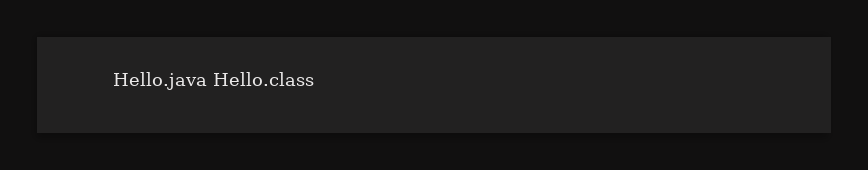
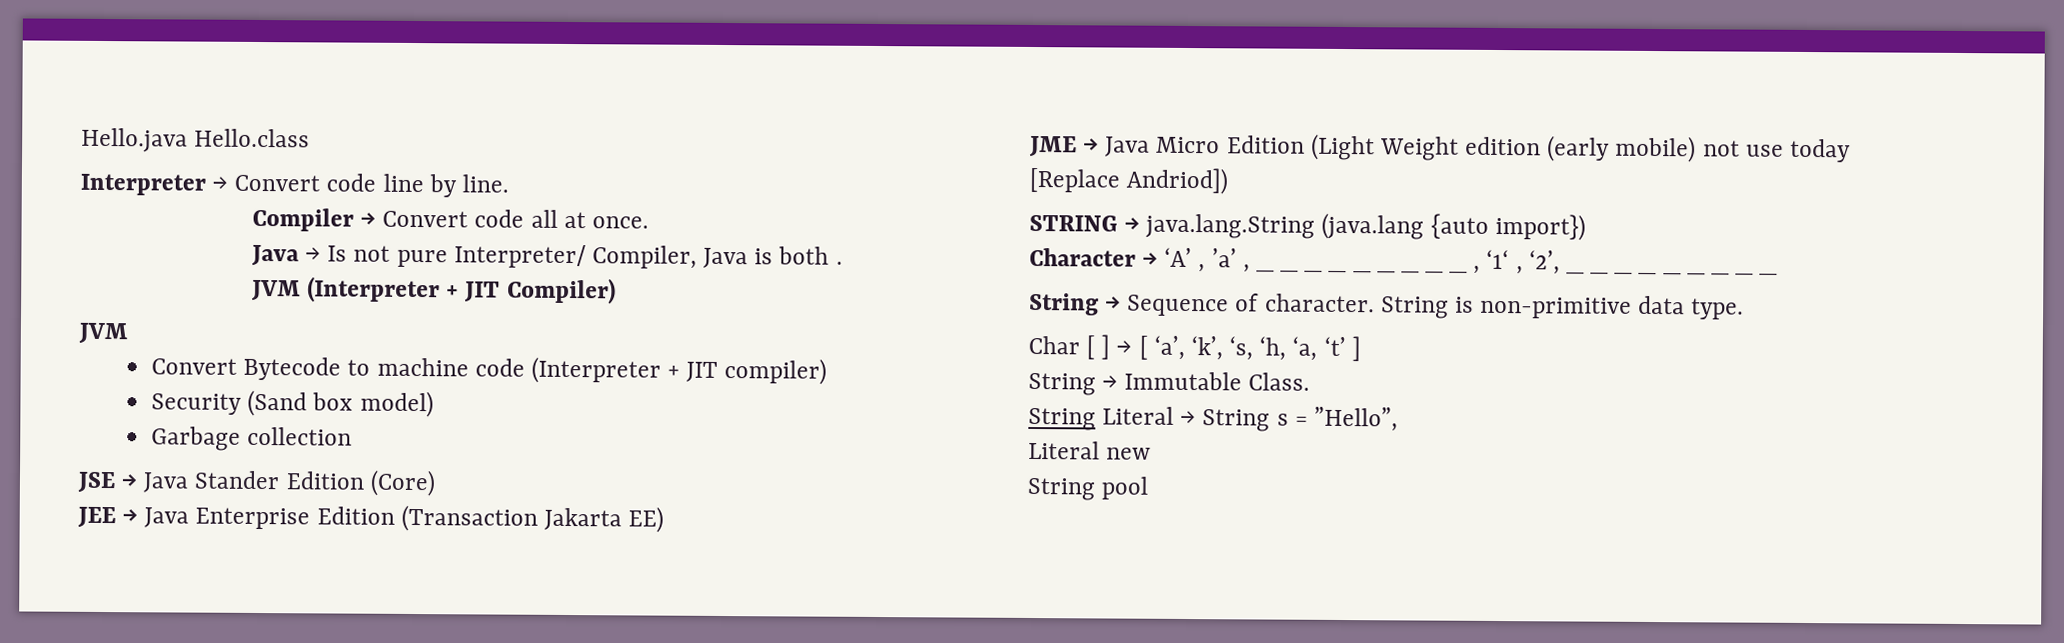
(314, 79) none -> [80,173,509,198] [251,207,649,232] [250,244,843,269] [250,276,616,305] [78,322,128,345] [151,356,828,385] [151,389,434,418] [151,426,353,451] [77,469,436,497] [77,504,665,533] [1029,133,1851,163] [1029,167,1229,195] [1029,212,1586,241] [1029,247,1779,276] [1029,292,1745,320] [1028,334,1361,362] [1028,371,1311,396] [1028,406,1398,432] [1028,440,1152,460] [1027,476,1149,501] // Interpreter → Convert code line by line. // Compiler → Convert code all at once. // Java → Is not pure Interpreter/ Compiler, Java is both . // JVM (Interpreter + JIT Compiler) // JVM // Convert Bytecode to machine code (Interpreter + JIT compiler) // Security (Sand box model) // Garbage collection // JSE → Java Stander Edition (Core) // JEE → Java Enterprise Edition (Transaction Jakarta EE) // JME → Java Micro Edition (Light Weight edition (early mobile) not use today [Replace Andriod]) // STRING → java.lang.String (java.lang {auto import}) // Character → ‘A’ , ’a’ , _ _ _ _ _ _ _ _ _ , ‘1‘ , ‘2’, _ _ _ _ _ _ _ _ _ // String → Sequence of character. String is non-primitive data type. // Char [ ] → [ ‘a’, ‘k’, ‘s, ‘h, ‘a, ‘t’ ] // String → Immutable Class. // String Literal → String s = ”Hello”, // Literal new // String pool

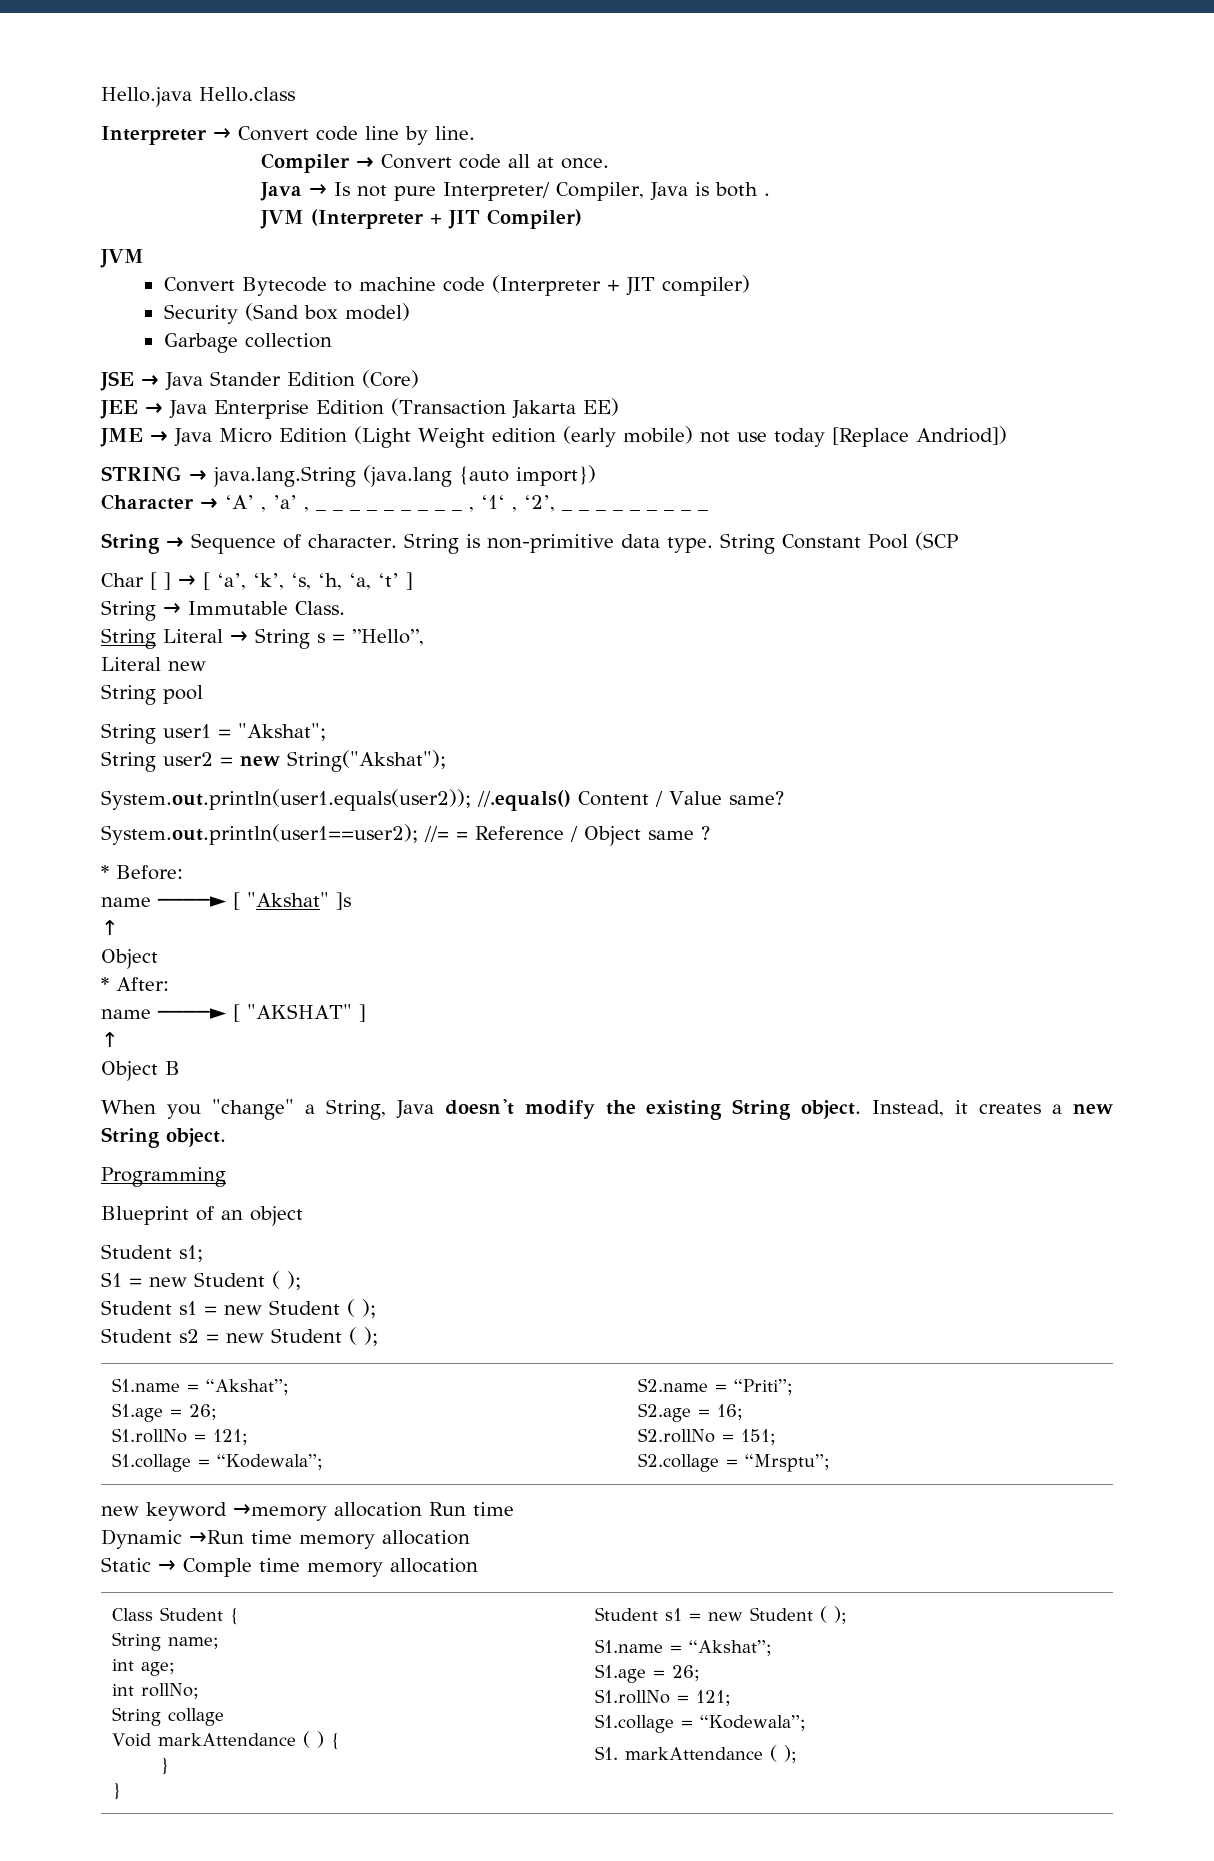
(1745, 309) none -> [719,532,958,554] String Constant Pool (SCP
(1149, 488) none -> [101,723,326,744] [101,750,446,772] [101,789,784,811] [101,824,710,846] [101,865,183,880] [101,892,351,910] [101,920,119,935] [101,949,158,969] [101,977,169,991] [101,1004,366,1022] [101,1032,119,1047] [101,1061,180,1081] [101,1099,1113,1120] [101,1127,226,1148] [101,1167,226,1187] [101,1206,303,1226] [101,1244,203,1262] [101,1271,301,1290] [101,1299,376,1318] [101,1327,378,1346] [112,1378,290,1395] [112,1403,218,1422] [112,1428,249,1445] [112,1453,324,1472] [638,1378,794,1395] [638,1403,744,1422] [638,1428,777,1445] [638,1453,831,1472] [101,1502,514,1521] [101,1529,470,1549] [101,1557,478,1577] [112,1607,240,1625] [112,1632,220,1651] [112,1659,176,1676] [112,1683,200,1699] [112,1707,225,1726] [112,1731,341,1750] [160,1757,170,1775] [112,1782,122,1800] [595,1606,848,1624] [595,1639,773,1656] [595,1664,701,1683] [595,1689,732,1706] [595,1714,807,1733] [595,1745,798,1763] // String user1 = "Akshat"; // String user2 = new String("Akshat"); // System.out.println(user1.equals(user2)); //.equals() Content / Value same? // System.out.println(user1==user2); //= = Reference / Object same ? // * Before: // name ────► [ "Akshat" ]s // ↑ // Object // * After: // name ────► [ "AKSHAT" ] // ↑ // Object B // When you "change" a String, Java doesn't modify the existing String object. Instead, it creates a new String object. // Programming // Blueprint of an object // Student s1; // S1 = new Student ( ); // Student s1 = new Student ( ); // Student s2 = new Student ( ); // S1.name = “Akshat”; // S1.age = 26; // S1.rollNo = 121; // S1.collage = “Kodewala”; | S2.name = “Priti”; // S2.age = 16; // S2.rollNo = 151; // S2.collage = “Mrsptu”; // new keyword →memory allocation Run time // Dynamic →Run time memory allocation // Static → Comple time memory allocation // Class Student { // String name; // int age; // int rollNo; // String collage // Void markAttendance ( ) { // } // } | Student s1 = new Student ( ); // S1.name = “Akshat”; // S1.age = 26; // S1.rollNo = 121; // S1.collage = “Kodewala”; // S1. markAttendance ( );

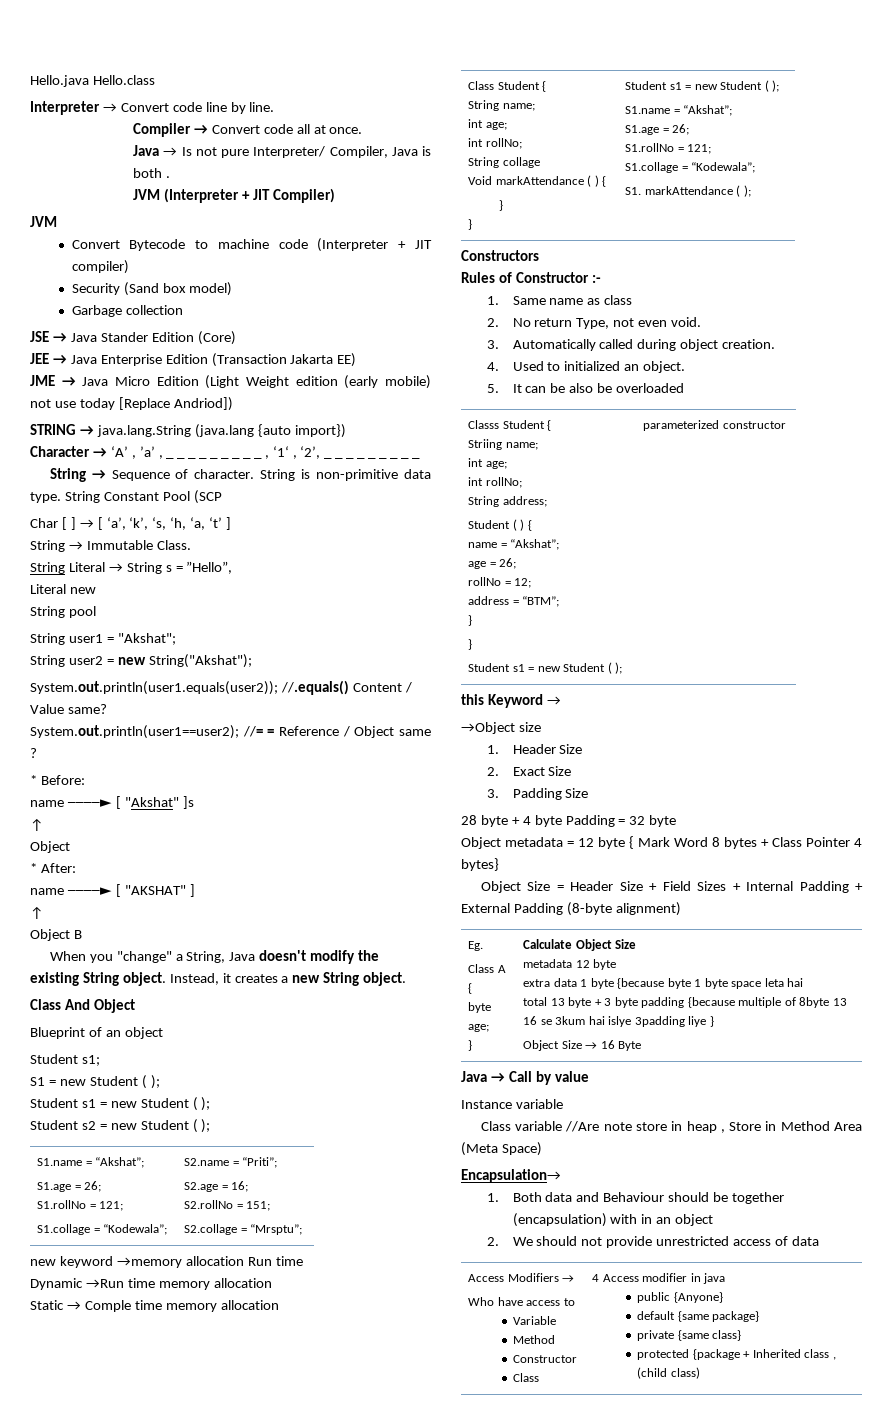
[101,1167,226,1187] Programming -> [30,999,135,1013] Class And Object
(798, 1754) none -> [461,250,539,261] [461,272,601,283] [486,295,633,305] [486,317,702,329] [486,339,776,351] [486,361,686,373] [486,383,685,393] [468,420,552,431] [468,439,538,450] [468,458,507,469] [468,477,522,488] [468,496,547,507] [468,519,532,531] [468,539,560,550] [468,558,517,569] [468,577,532,588] [468,596,560,607] [468,615,473,626] [468,639,473,650] [468,662,623,674] [643,420,786,431] [461,694,561,708] [461,722,541,734] [486,744,583,754] [486,766,572,776] [486,788,589,800] [461,815,677,827] [461,836,862,849] [461,858,499,871] [480,881,863,893] [461,902,681,916] [468,941,484,951] [468,964,506,973] [468,983,473,994] [468,1002,492,1013] [468,1024,490,1032] [468,1040,473,1051] [523,939,637,951] [523,959,617,970] [523,978,804,989] [523,997,847,1008] [523,1016,714,1027] [523,1040,642,1051] [461,1071,589,1085] [461,1099,563,1109] [480,1121,862,1133] [461,1142,542,1156] [461,1169,561,1183] [486,1192,784,1204] [512,1213,714,1227] [486,1236,819,1248] [468,1273,575,1282] [468,1297,575,1306] [513,1316,557,1325] [513,1335,556,1344] [513,1355,578,1363] [513,1373,540,1382] [592,1273,726,1284] [637,1292,723,1303] [637,1311,760,1322] [637,1330,742,1341] [637,1349,836,1360] [637,1367,700,1379] // Constructors // Rules of Constructor :- // 1. Same name as class // 2. No return Type, not even void. // 3. Automatically called during object creation. // 4. Used to initialized an object. // 5. It can be also be overloaded // Classs Student { // Striing name; // int age; // int rollNo; // String address; // Student ( ) { // name = “Akshat”; // age = 26; // rollNo = 12; // address = “BTM”; // } // } // Student s1 = new Student ( ); | parameterized constructor // this Keyword → // →Object size // 1. Header Size // 2. Exact Size // 3. Padding Size // 28 byte + 4 byte Padding = 32 byte // Object metadata = 12 byte { Mark Word 8 bytes + Class Pointer 4 bytes} // Object Size = Header Size + Field Sizes + Internal Padding + External Padding (8-byte alignment) // Eg. // Class A { // byte age; // } | Calculate Object Size // metadata 12 byte // extra data 1 byte {because byte 1 byte space leta hai // total 13 byte + 3 byte padding {because multiple of 8byte 13 16 se 3kum hai islye 3padding liye } // Object Size → 16 Byte // Java → Call by value // Instance variable // Class variable //Are note store in heap , Store in Method Area (Meta Space) // Encapsulation→ // 1. Both data and Behaviour should be together (encapsulation) with in an object // 2. We should not provide unrestricted access of data // Access Modifiers → // Who have access to // Variable // Method // Constructor // Class | 4 Access modifier in java // public {Anyone} // default {same package} // private {same class} // protected {package + Inherited class , (child class)

